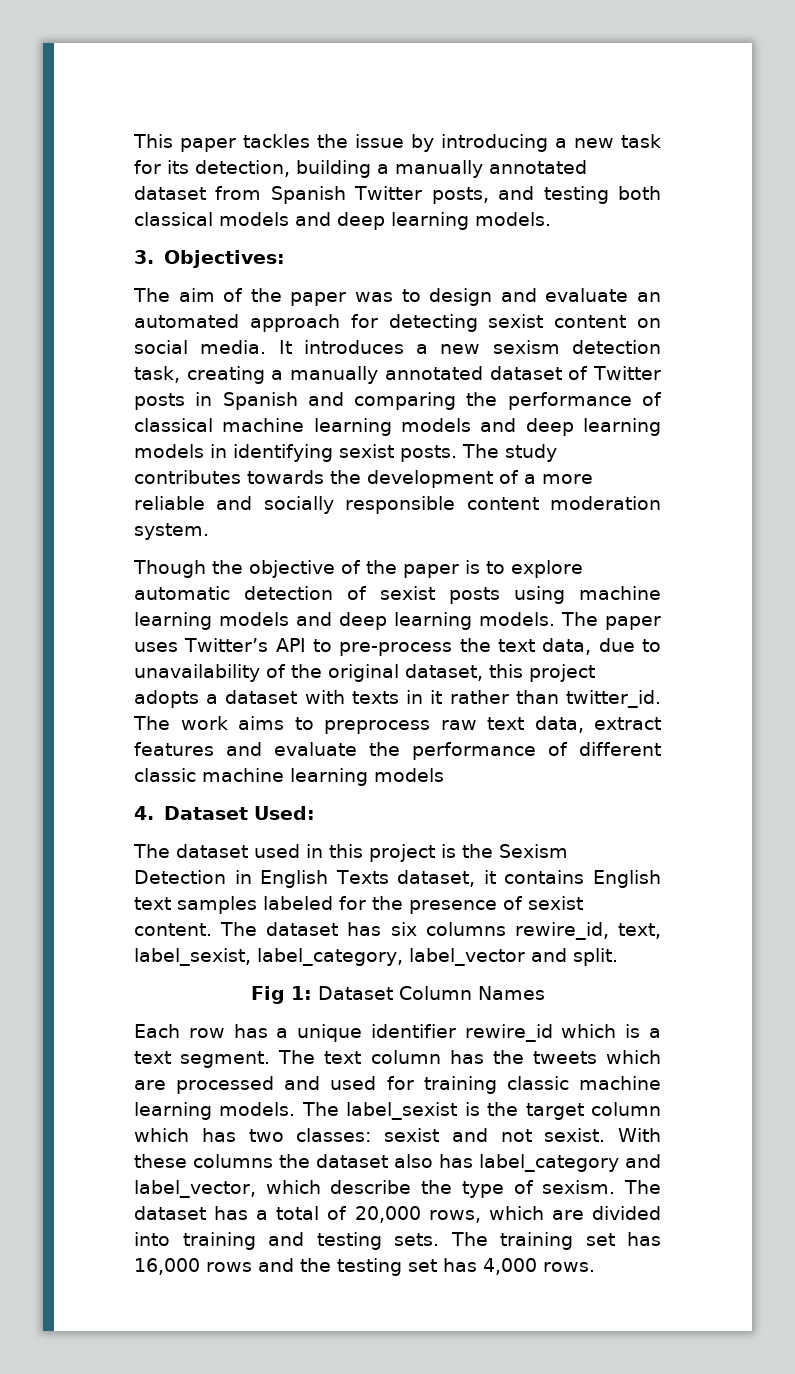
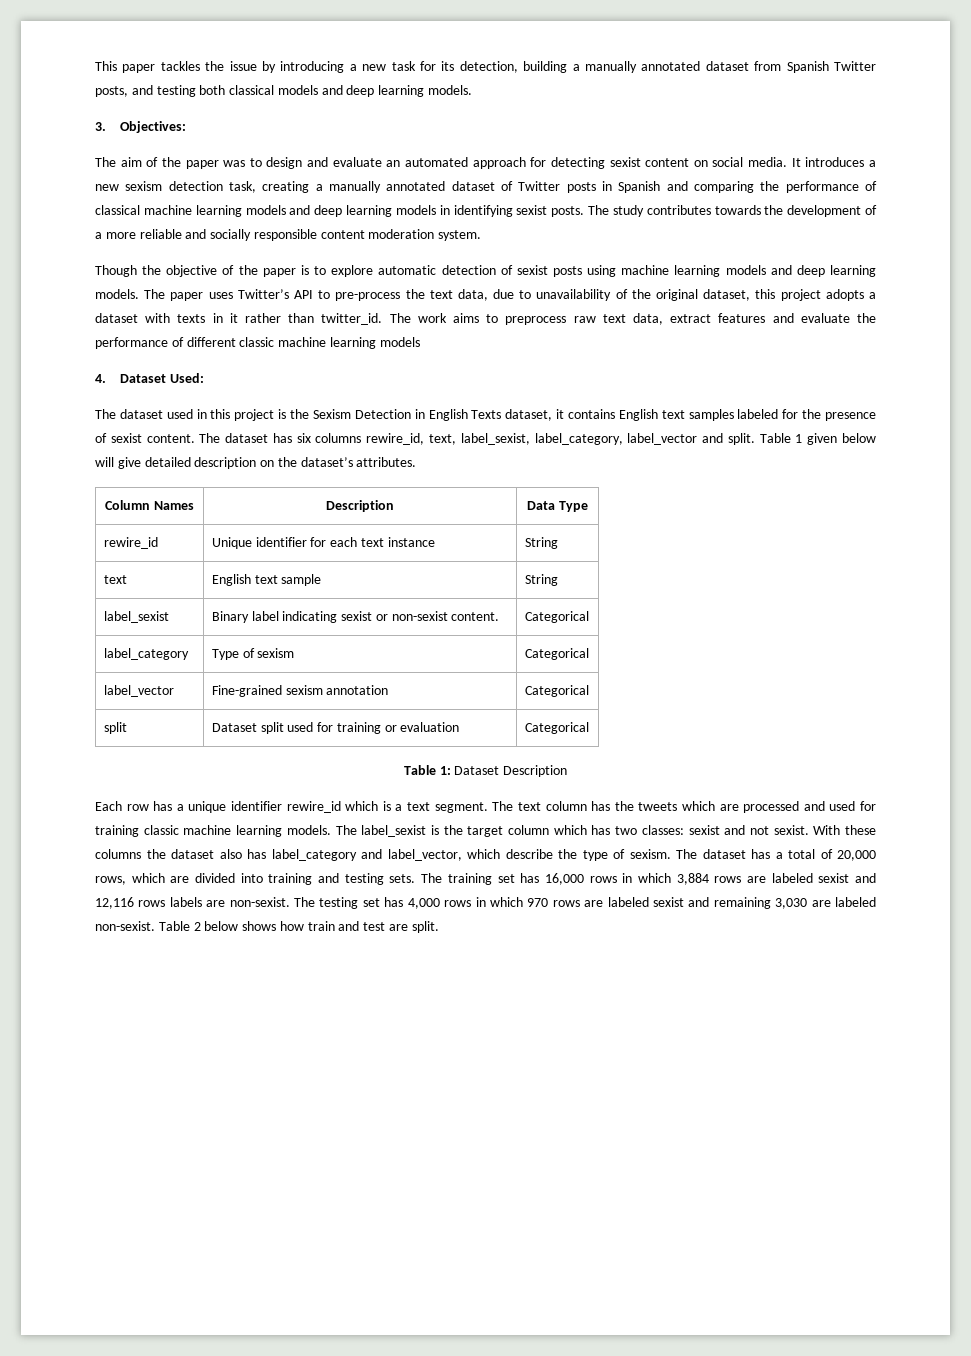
[250,986,545,1004] // Fig 1: Dataset Column Names -> [759,433,877,445] [95,457,417,469] [105,500,194,510] [326,500,394,512] [527,501,588,512] [103,537,158,549] [211,537,435,549] [524,537,558,549] [103,575,127,584] [211,574,322,586] [524,574,558,586] [103,611,169,623] [211,611,500,623] [524,611,589,623] [103,648,189,660] [211,648,295,660] [524,648,589,660] [103,685,174,697] [211,685,389,697] [524,685,589,697] [103,722,127,734] [211,722,460,734] [524,722,589,734] [403,765,568,777] Table 1 given below will give detailed description on the dataset’s attributes. // Column Names | Description | Data Type // rewire_id | Unique identifier for each text instance | String // text | English text sample | String // label_sexist | Binary label indicating sexist or non-sexist content. | Categorical // label_category | Type of sexism | Categorical // label_vector | Fine-grained sexism annotation | Categorical // split | Dataset split used for training or evaluation | Categorical // Table 1: Dataset Description
[258,1258,595,1276] and the testing set has 4,000 rows. -> [622,873,876,885] [95,897,876,909] [95,921,439,933] in which 3,884 rows are labeled sexist and 12,116 rows labels are non-sexist. The testing set has 4,000 rows in which 970 rows are labeled sexist and remaining 3,030 are labeled non-sexist. Table 2 below shows how train and test are split.

